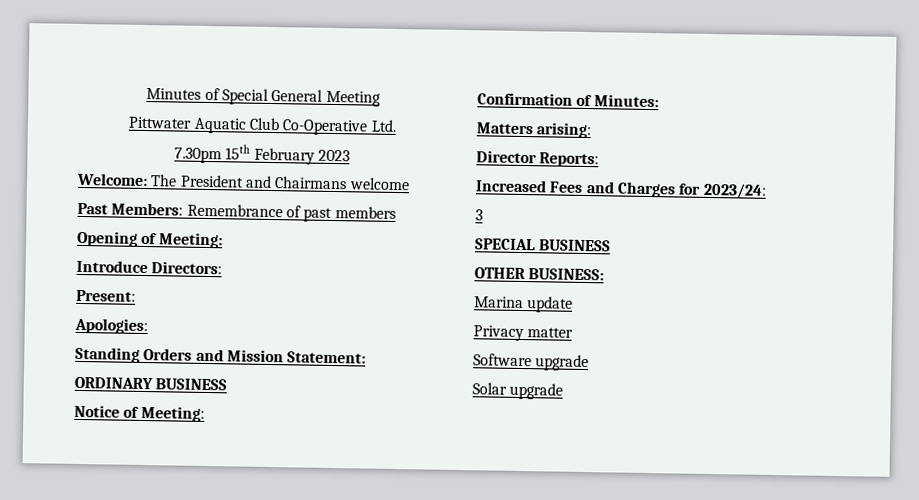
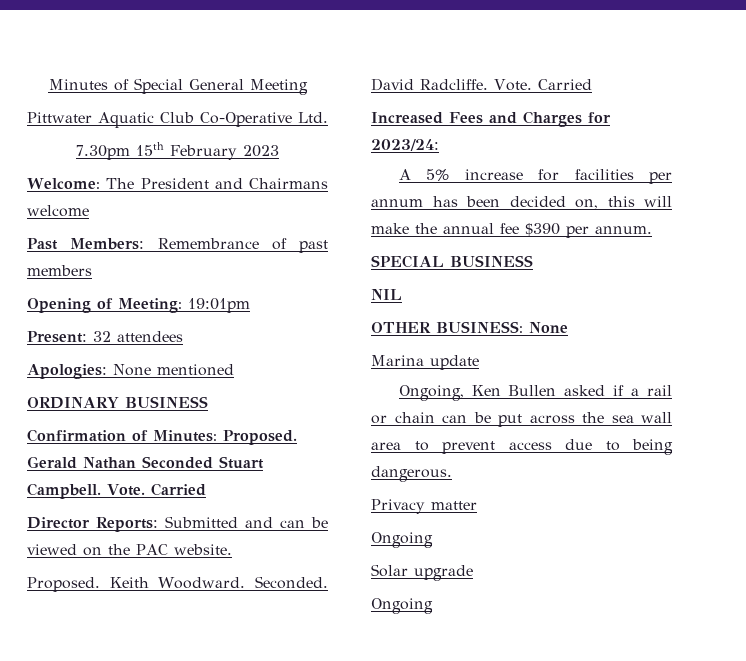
[76,259,223,275] // Introduce Directors: -> [188,298,250,313] 19:01pm
(136, 295) none -> [93,331,183,342] 32 attendees
[75,346,367,364] // Standing Orders and Mission Statement: -> [113,364,234,376] None mentioned
[74,404,205,422] // Notice of Meeting: -> (208, 402) none
[476,122,593,139] [476,150,600,168] // Matters arising: // Director Reports: -> [223,430,297,445] [27,456,264,469] [27,483,206,499] [27,516,328,532] [27,544,232,556] [27,576,328,592] [371,78,592,91] Proposed. Gerald Nathan Seconded Stuart Campbell. Vote. Carried // Director Reports: Submitted and can be viewed on the PAC website. // Proposed. Keith Woodward. Seconded. David Radcliffe. Vote. Carried
[475,209,483,221] 3 -> [398,169,672,184] [371,196,672,209] [371,223,652,238] A 5% increase for facilities per annum has been decided on, this will make the annual fee $390 per annum.
(612, 245) none -> [371,289,402,300] // NIL
[528,268,605,281] BUSINESS: -> [436,321,568,333] BUSINESS: None
(574, 304) none -> [398,385,672,401] [371,412,672,427] [371,439,673,455] [371,466,452,482] // Ongoing, Ken Bullen asked if a rail or chain can be put across the sea wall area to prevent access due to being dangerous.
[473,353,590,372] Software upgrade -> [371,532,433,548] Ongoing
(564, 391) none -> [371,598,433,614] // Ongoing

